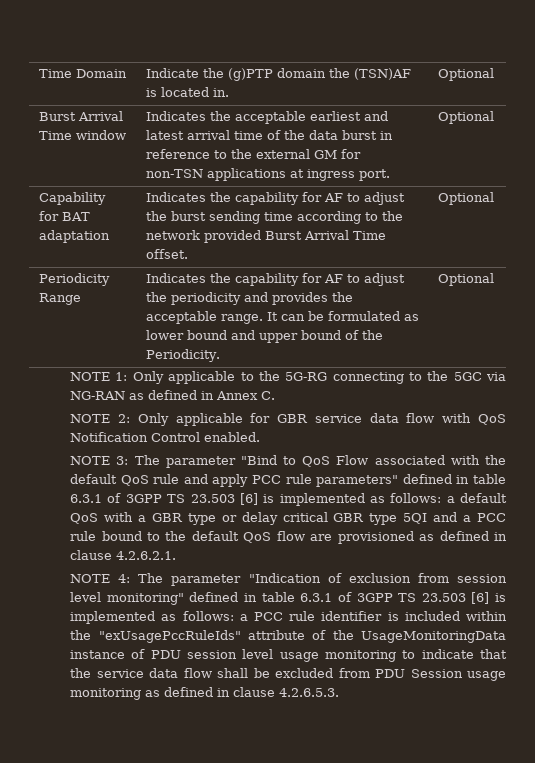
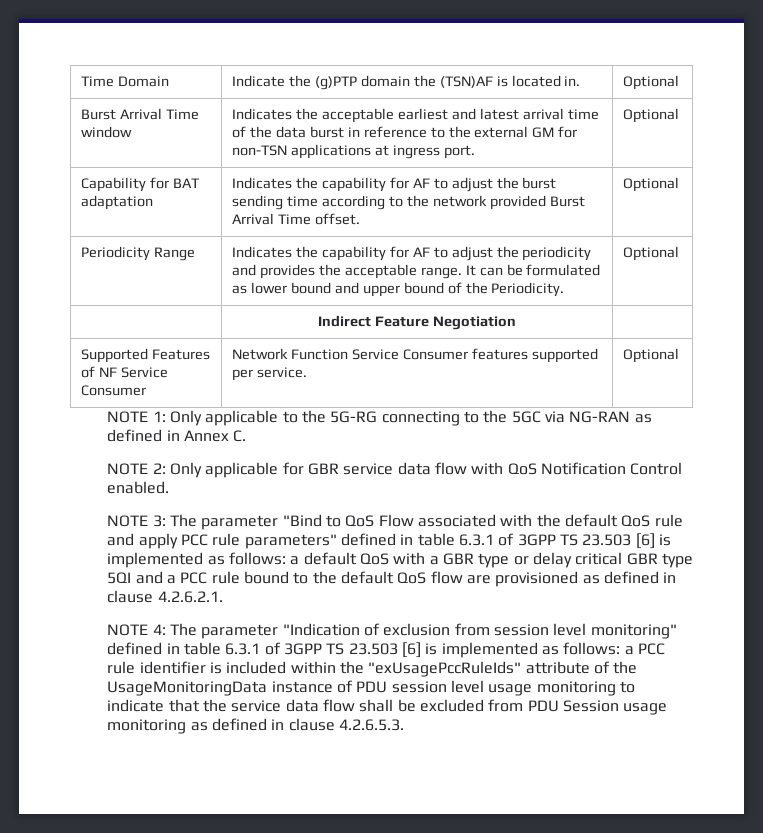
(494, 279) none -> [318,315,516,330] [81,348,211,363] [81,366,168,378] [81,385,147,396] [232,348,598,363] [232,367,308,381] [623,348,680,363] // | Indirect Feature Negotiation | // Supported Features of NF Service Consumer | Network Function Service Consumer features supported per service. | Optional

